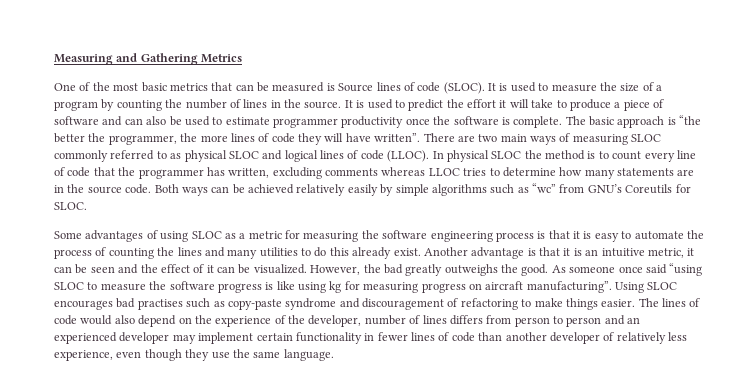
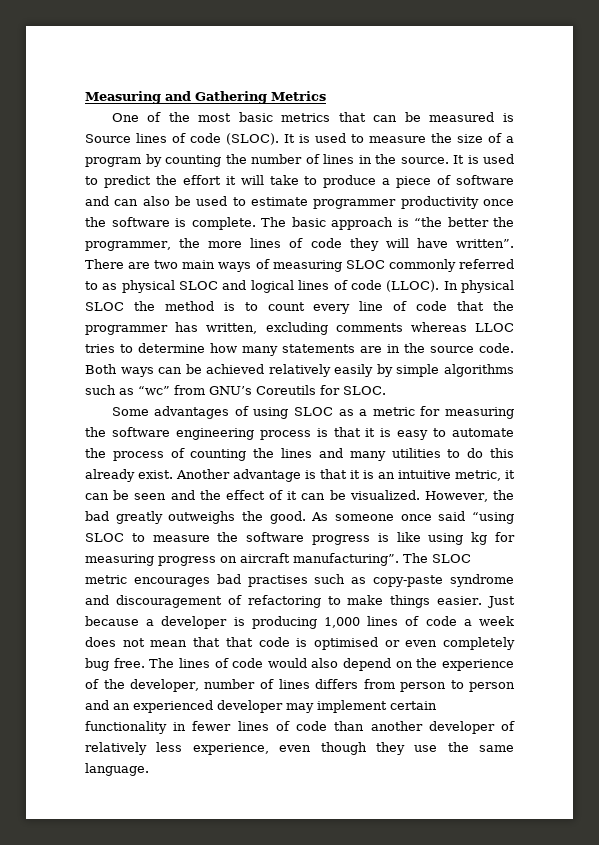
[615,282,678,293] Using SLOC -> [403,553,471,563] [85,575,127,584] The SLOC metric
(636, 303) none -> [487,596,515,608] [85,616,514,629] [85,637,515,650] [85,658,145,671] Just because a developer is producing 1,000 lines of code a week does not mean that that code is optimised or even completely bug free.

